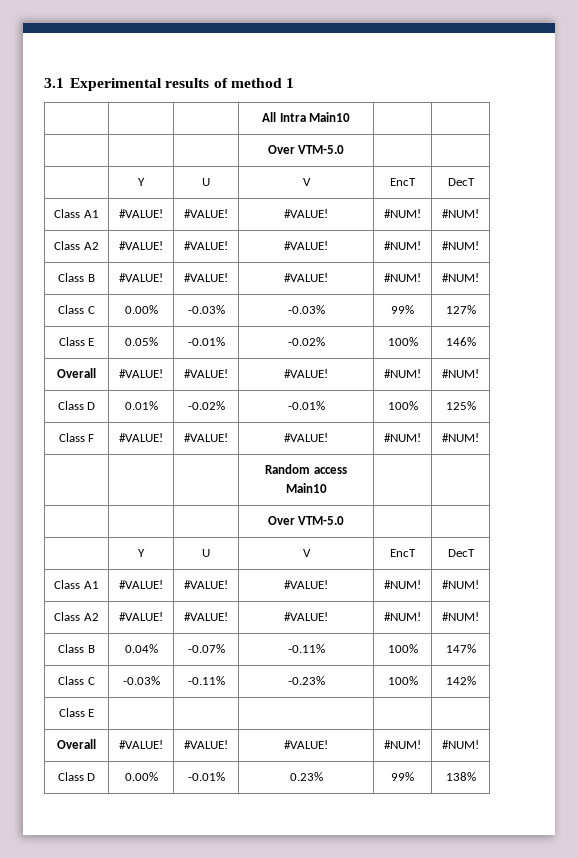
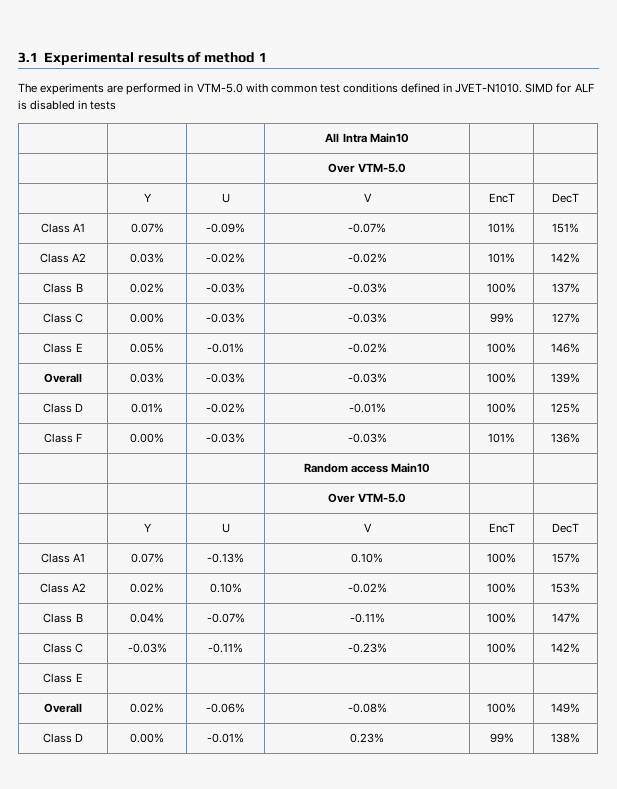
(294, 83) none -> [18,83,594,95] [18,100,117,110] // The experiments are performed in VTM-5.0 with common test conditions defined in JVET-N1010. SIMD for ALF is disabled in tests
[119,209,163,218] [184,209,228,218] [284,209,328,218] [384,209,422,218] [442,209,480,218] [54,241,99,250] [119,241,163,250] [184,241,228,250] [284,241,328,250] [384,241,422,250] [442,241,480,250] [58,273,95,282] [119,273,163,282] [184,273,228,282] [284,273,328,282] [384,273,422,282] [442,273,480,282] #VALUE! | #VALUE! | #VALUE! | #NUM! | #NUM! // Class A2 | #VALUE! | #VALUE! | #VALUE! | #NUM! | #NUM! // Class B | #VALUE! | #VALUE! | #VALUE! | #NUM! | #NUM! -> [130,223,164,233] [206,223,245,233] [348,223,386,233] [488,223,515,233] [552,223,580,233] [39,253,87,263] [130,253,164,263] [206,253,245,263] [347,253,387,263] [488,253,515,263] [551,253,581,263] [43,283,83,293] [130,283,164,293] [206,283,245,293] [347,283,387,293] [487,283,516,293] [551,283,580,293] 0.07% | -0.09% | -0.07% | 101% | 151% // Class A2 | 0.03% | -0.02% | -0.02% | 101% | 142% // Class B | 0.02% | -0.03% | -0.03% | 100% | 137%
[119,369,163,378] [184,369,228,378] [284,369,328,378] [384,369,422,378] [442,369,480,378] #VALUE! | #VALUE! | #VALUE! | #NUM! | #NUM! -> [130,373,164,383] [206,373,245,383] [347,373,387,383] [487,373,516,383] [551,373,581,383] 0.03% | -0.03% | -0.03% | 100% | 139%
[119,433,163,442] [184,433,228,442] [284,433,328,442] [384,433,422,442] [442,433,480,442] #VALUE! | #VALUE! | #VALUE! | #NUM! | #NUM! -> [130,433,164,443] [206,433,245,443] [347,433,387,443] [488,433,515,443] [551,433,581,443] 0.00% | -0.03% | -0.03% | 101% | 136%
[119,580,163,589] [184,580,228,589] [284,580,328,589] [384,580,422,589] [442,580,480,589] [54,612,99,621] [119,612,163,621] [184,612,228,621] [284,612,328,621] [384,612,422,621] [442,612,480,621] #VALUE! | #VALUE! | #VALUE! | #NUM! | #NUM! // Class A2 | #VALUE! | #VALUE! | #VALUE! | #NUM! | #NUM! -> [130,553,164,563] [207,553,244,563] [351,553,383,563] [487,553,516,563] [551,553,580,563] [39,583,87,593] [130,583,164,593] [209,583,242,593] [347,583,387,593] [487,583,516,593] [551,583,581,593] 0.07% | -0.13% | 0.10% | 100% | 157% // Class A2 | 0.02% | 0.10% | -0.02% | 100% | 153%
[119,740,163,749] [184,740,228,749] [284,740,328,749] [384,740,422,749] [442,740,480,749] #VALUE! | #VALUE! | #VALUE! | #NUM! | #NUM! -> [130,703,164,713] [206,703,245,713] [347,703,387,713] [487,703,516,713] [551,703,581,713] 0.02% | -0.06% | -0.08% | 100% | 149%

